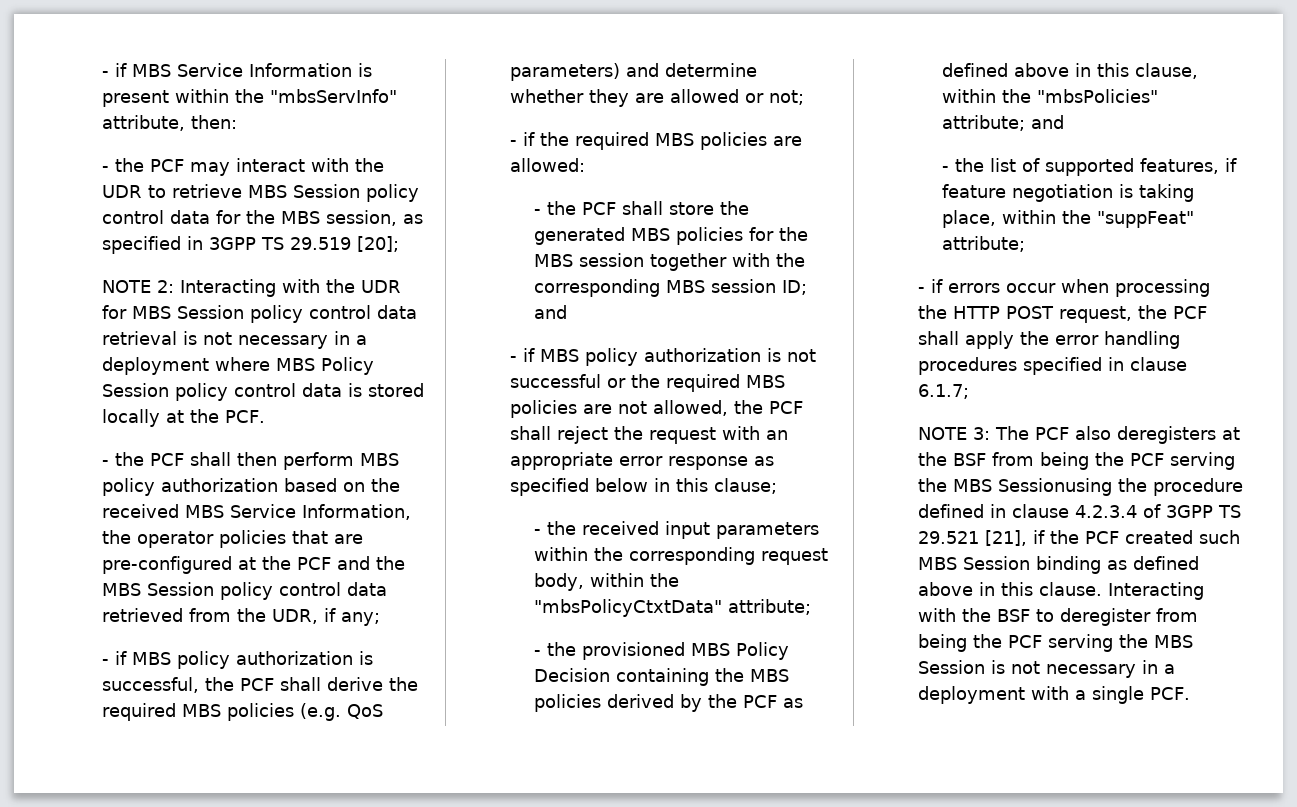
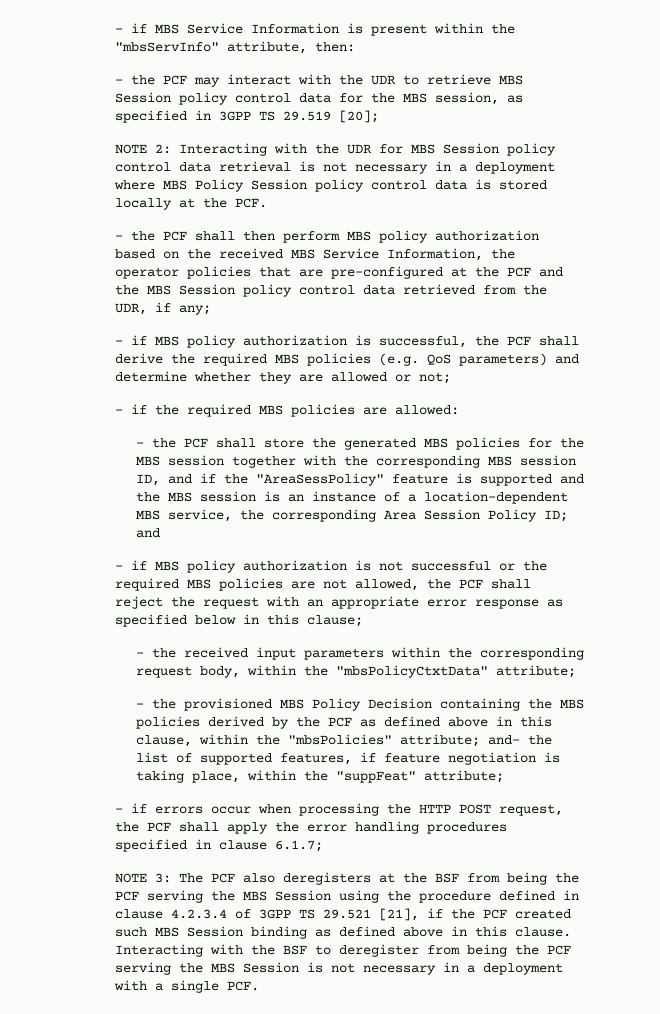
(776, 286) none -> [136,473,585,486] [136,491,569,504] [136,509,538,522] ID, and if the "AreaSessPolicy" feature is supported and the MBS session is an instance of a location-dependent MBS service, the corresponding Area Session Policy
[1030,115,1064,129] [941,166,949,172] and // - -> [488,735,521,745] and-
[997,478,1112,496] Sessionusing -> [275,890,380,903] Session using

